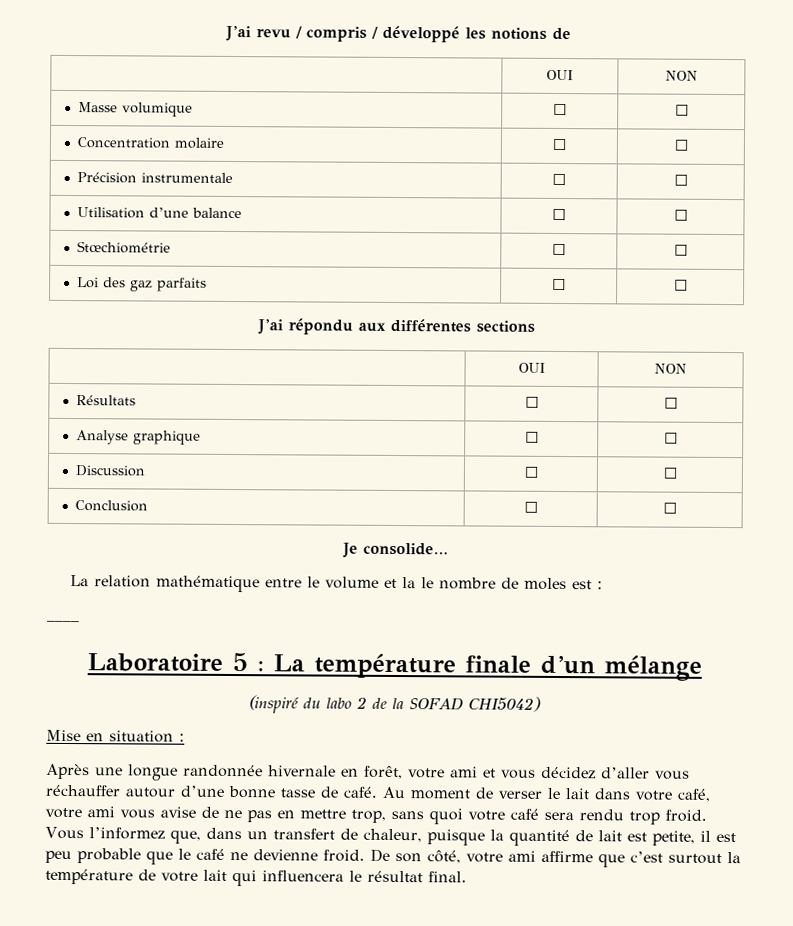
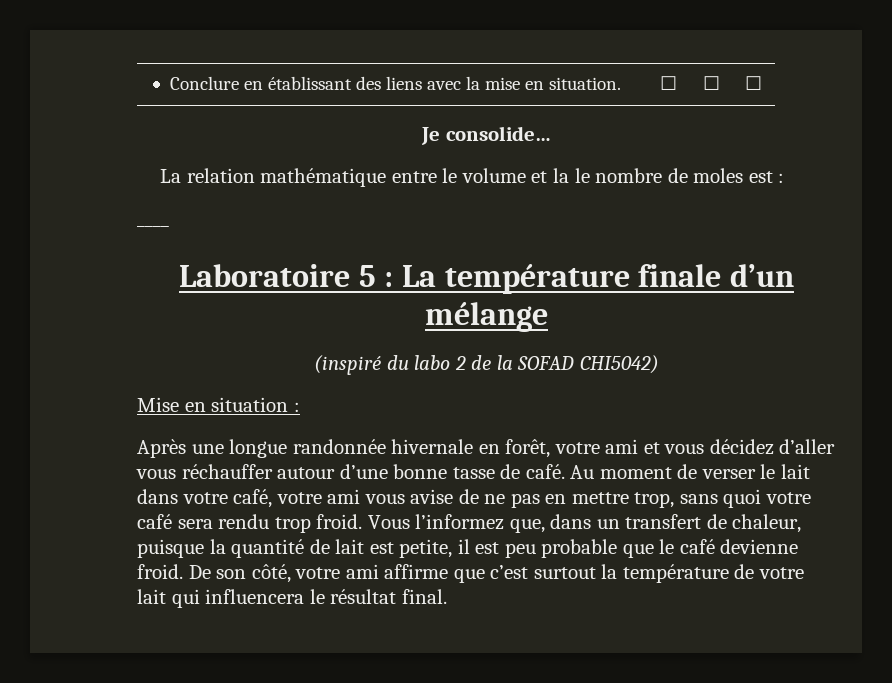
[224,25,571,43] [546,69,574,81] [665,70,698,81] [78,102,194,117] [553,103,567,116] [674,104,689,116] [77,137,225,149] [552,138,566,151] [673,139,688,151] [77,172,234,184] [552,173,566,186] [673,174,688,186] [77,207,243,219] [552,208,566,221] [673,209,688,221] [77,241,172,254] [552,243,566,256] [673,244,688,256] [77,277,208,292] [552,278,566,291] [673,279,688,291] [256,318,535,335] [517,362,546,373] [654,363,687,374] [76,395,137,406] [524,396,539,408] [663,397,678,409] [76,430,202,445] [524,431,539,443] [663,432,678,444] [75,465,146,477] [523,466,538,478] [662,467,677,479] [75,500,149,512] J’ai revu / compris / développé les notions de // | OUI | NON // Masse volumique | ☐ | ☐ // Concentration molaire | ☐ | ☐ // Précision instrumentale | ☐ | ☐ // Utilisation d’une balance | ☐ | ☐ // Stœchiométrie | ☐ | ☐ // Loi des gaz parfaits | ☐ | ☐ // J’ai répondu aux différentes sections // | OUI | NON // Résultats | ☐ | ☐ // Analyse graphique | ☐ | ☐ // Discussion | ☐ | ☐ // Conclusion -> [169,76,621,90] [660,76,677,90] Conclure en établissant des liens avec la mise en situation. | ☐
[230,851,248,861] ne -> (715, 546) none

